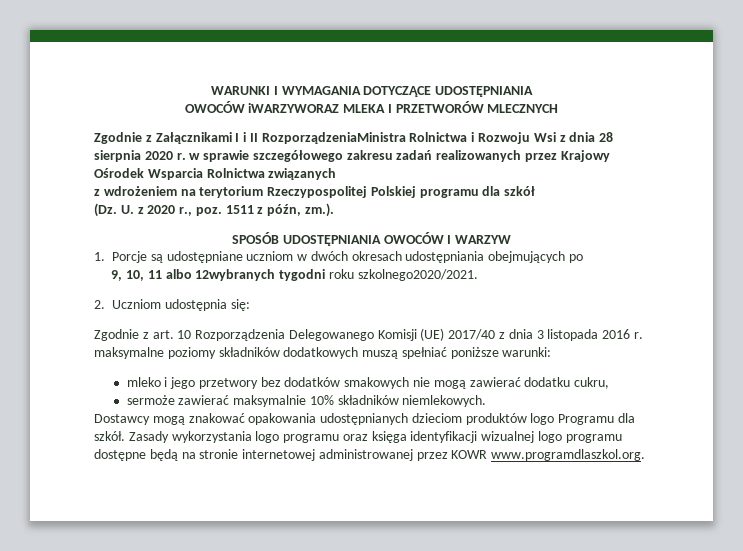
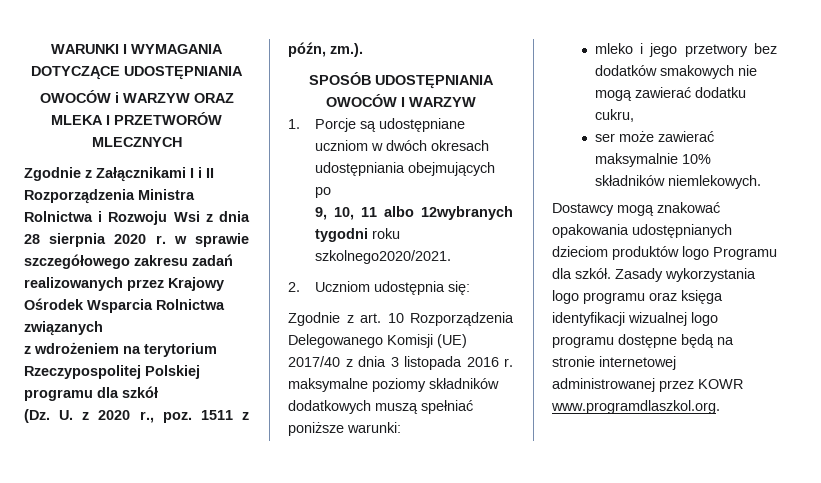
[248,103,340,113] iWARZYWORAZ -> [114,92,234,103] i WARZYW ORAZ
[261,132,406,144] RozporządzeniaMinistra -> [24,189,195,204] Rozporządzenia Ministra
[126,395,175,405] sermoże -> [594,131,654,142] ser może

